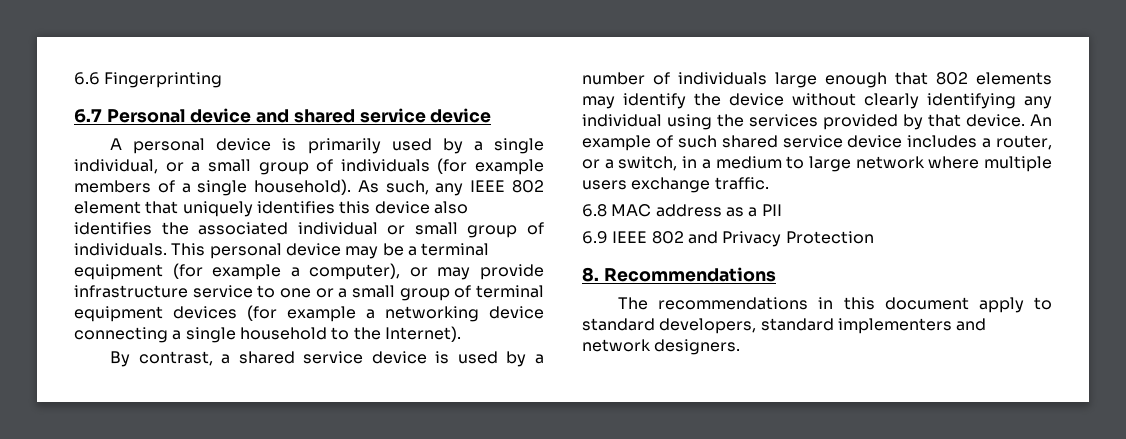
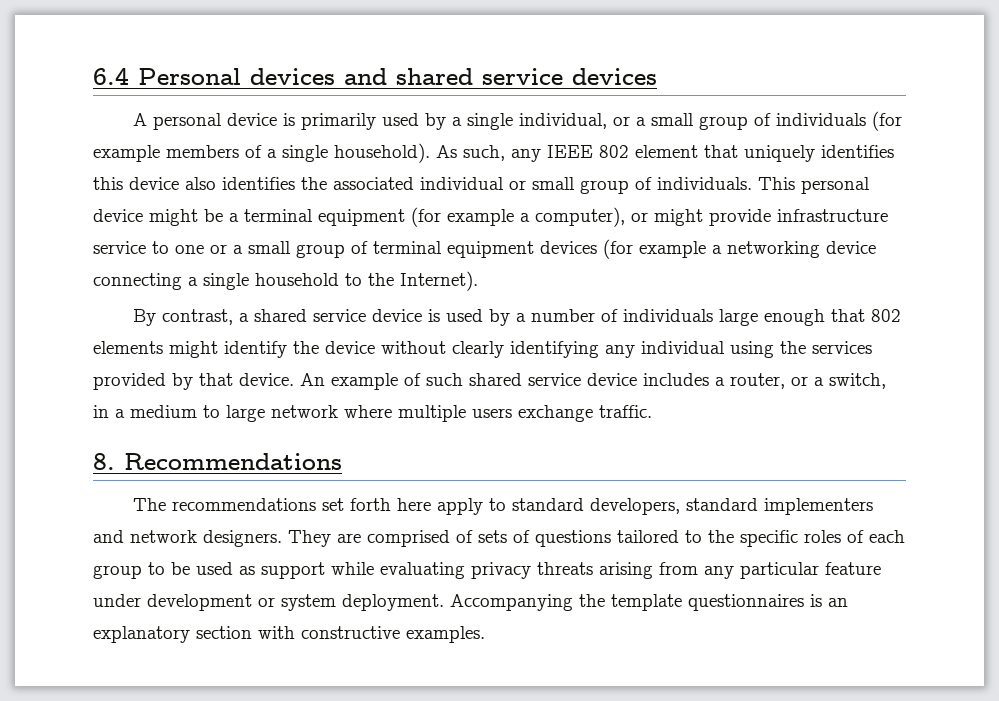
[74,72,223,88] [74,108,252,123] 6.6 Fingerprinting // 6.7 Personal device -> [93,67,335,85] 6.4 Personal devices
[430,108,492,123] device -> [572,68,657,85] devices
[345,246,379,259] may -> [149,209,198,226] might
[437,267,471,280] may -> [654,209,703,226] might
[582,96,615,109] may -> [169,341,218,358] might
[582,204,782,217] [582,231,874,247] // 6.8 MAC address as a PII // 6.9 IEEE 802 and Privacy Protection -> (652, 411) none
[818,297,969,310] in this document -> [322,498,432,511] set forth here
(741, 347) none -> [288,530,905,547] [93,562,881,579] [93,594,848,611] [93,626,485,643] They are comprised of sets of questions tailored to the specific roles of each group to be used as support while evaluating privacy threats arising from any particular feature under development or system deployment. Accompanying the template questionnaires is an explanatory section with constructive examples.

